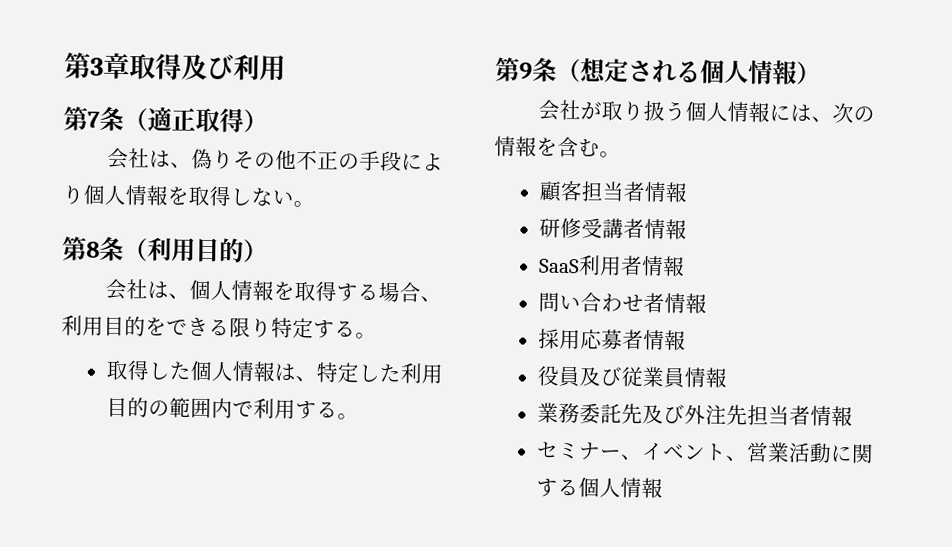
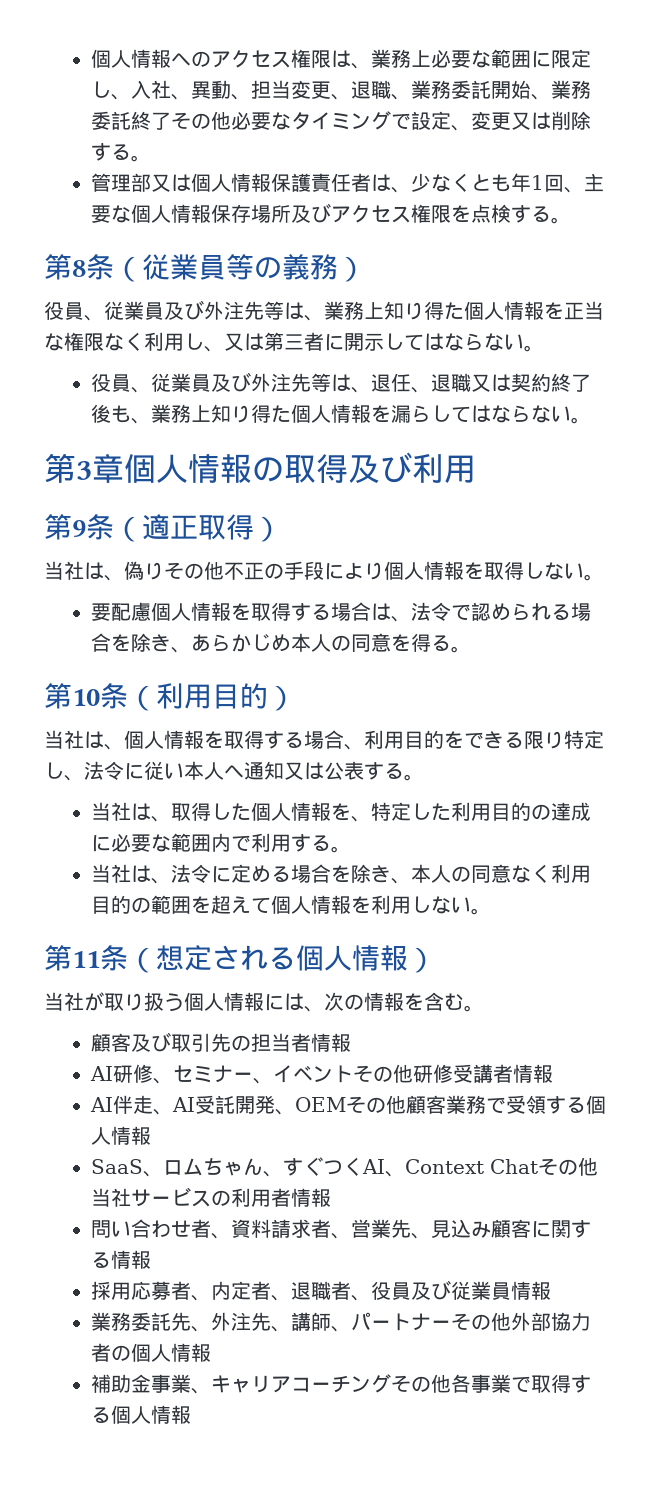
[64,52,130,80] 第3章 -> [90,49,591,69] [90,80,591,100] [90,111,591,131] [90,143,151,162] [90,173,604,193] [90,203,571,224] [44,254,366,282] [44,300,604,321] [44,332,544,352] [90,372,591,393] [90,404,591,424] [44,453,284,483] 個人情報へのアクセス権限は、業務上必要な範囲に限定し、入社、異動、担当変更、退職、業務委託開始、業務委託終了その他必要なタイミングで設定、変更又は削除する。 // 管理部又は個人情報保護責任者は、少なくとも年1回、主要な個人情報保存場所及びアクセス権限を点検する。 // 第8条（従業員等の義務） // 役員、従業員及び外注先等は、業務上知り得た個人情報を正当な権限なく利用し、又は第三者に開示してはならない。 // 役員、従業員及び外注先等は、退任、退職又は契約終了後も、業務上知り得た個人情報を漏らしてはならない。 // 第3章個人情報の
[87,111,100,128] 7 -> [72,520,86,537] 9
[107,147,130,170] 会 -> [44,561,64,580] 当
[62,236,100,261] // 第8 -> [90,602,591,622] [90,633,471,653] [44,683,100,709] // 要配慮個人情報を取得する場合は、法令で認められる場合を除き、あらかじめ本人の同意を得る。 // 第10
[105,278,128,301] 会 -> [44,730,64,749] 当
[313,320,377,339] する。 // -> [44,761,424,781] [90,802,171,822] し、法令に従い本人へ通知又は公表する。 // 当社は、
[273,363,296,381] は -> [330,803,351,821] を
(170, 408) none -> [550,802,591,821] [90,834,171,852] 達成に必要な
[495,57,533,82] // 第9 -> [90,864,591,884] [90,895,491,915] [44,945,100,971] // 当社は、法令に定める場合を除き、本人の同意なく利用目的の範囲を超えて個人情報を利用しない。 // 第11
[538,99,561,121] 会 -> [44,992,64,1011] 当
[580,181,688,203] [538,217,687,240] [538,258,580,274] 担当者情報 // 研修受講者情報 // SaaS -> [130,1032,351,1052] [89,1064,553,1084] [89,1095,606,1115] [90,1126,151,1145] [90,1157,598,1177] [90,1187,231,1207] 及び取引先の担当者情報 // AI研修、セミナー、イベントその他研修受講者情報 // AI伴走、AI受託開発、OEMその他顧客業務で受領する個人情報 // SaaS、ロムちゃん、すぐつくAI、Context Chatその他当社サービスの
(665, 303) none -> [210,1219,591,1239] [90,1252,111,1268] 、資料請求者、営業先、見込み顧客に関する
[642,329,686,351] 情報 // -> [190,1281,371,1301] 、内定者、退職者、
[641,404,853,427] [535,441,874,464] 及び外注先担当者情報 // セミナー、イベント、営業活動に関 -> [190,1312,591,1332] [90,1343,211,1362] [90,1374,571,1394] 、外注先、講師、パートナーその他外部協力者の個人情報 // 補助金事業、キャリアコーチングその他各事業で取得

